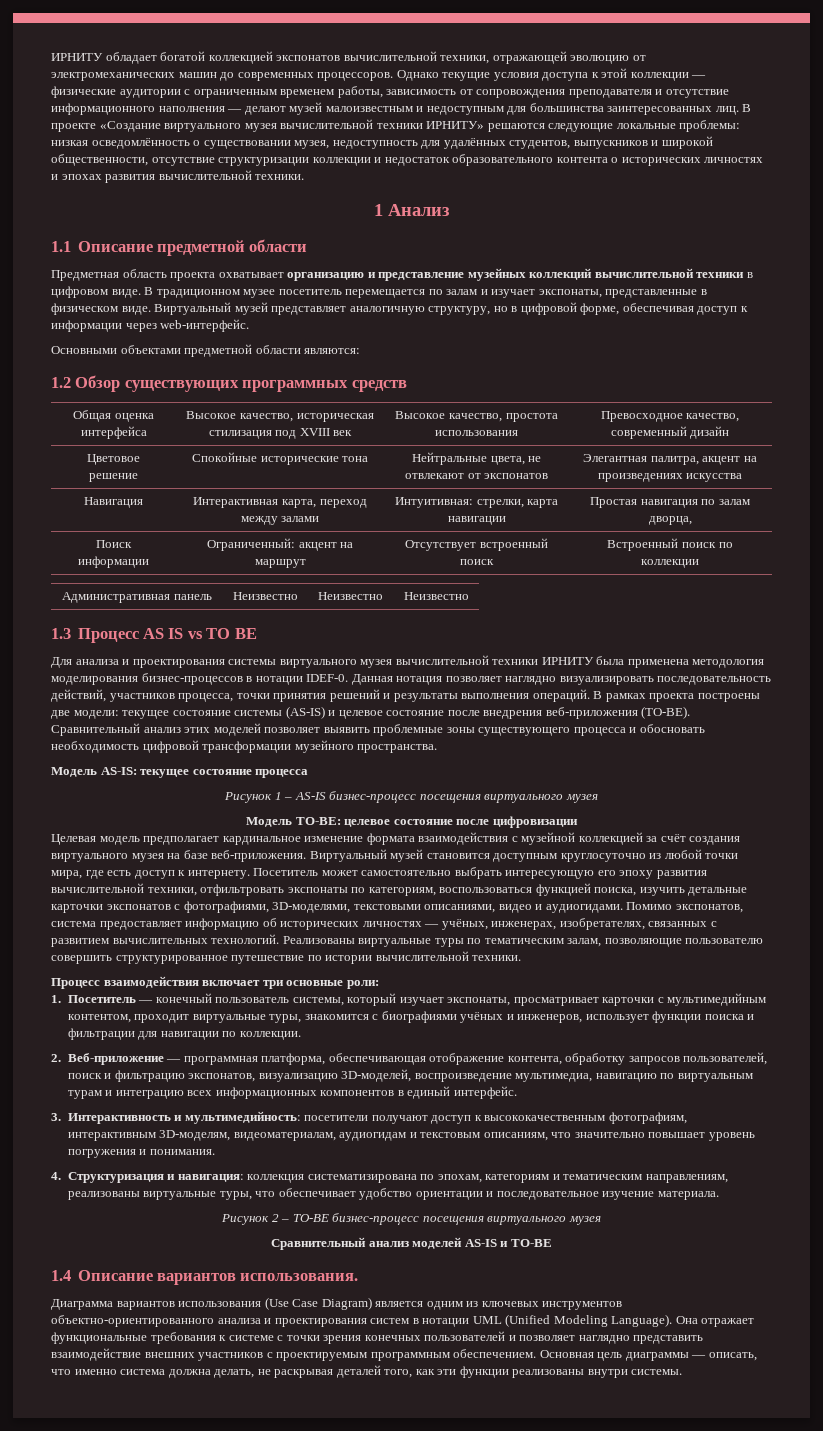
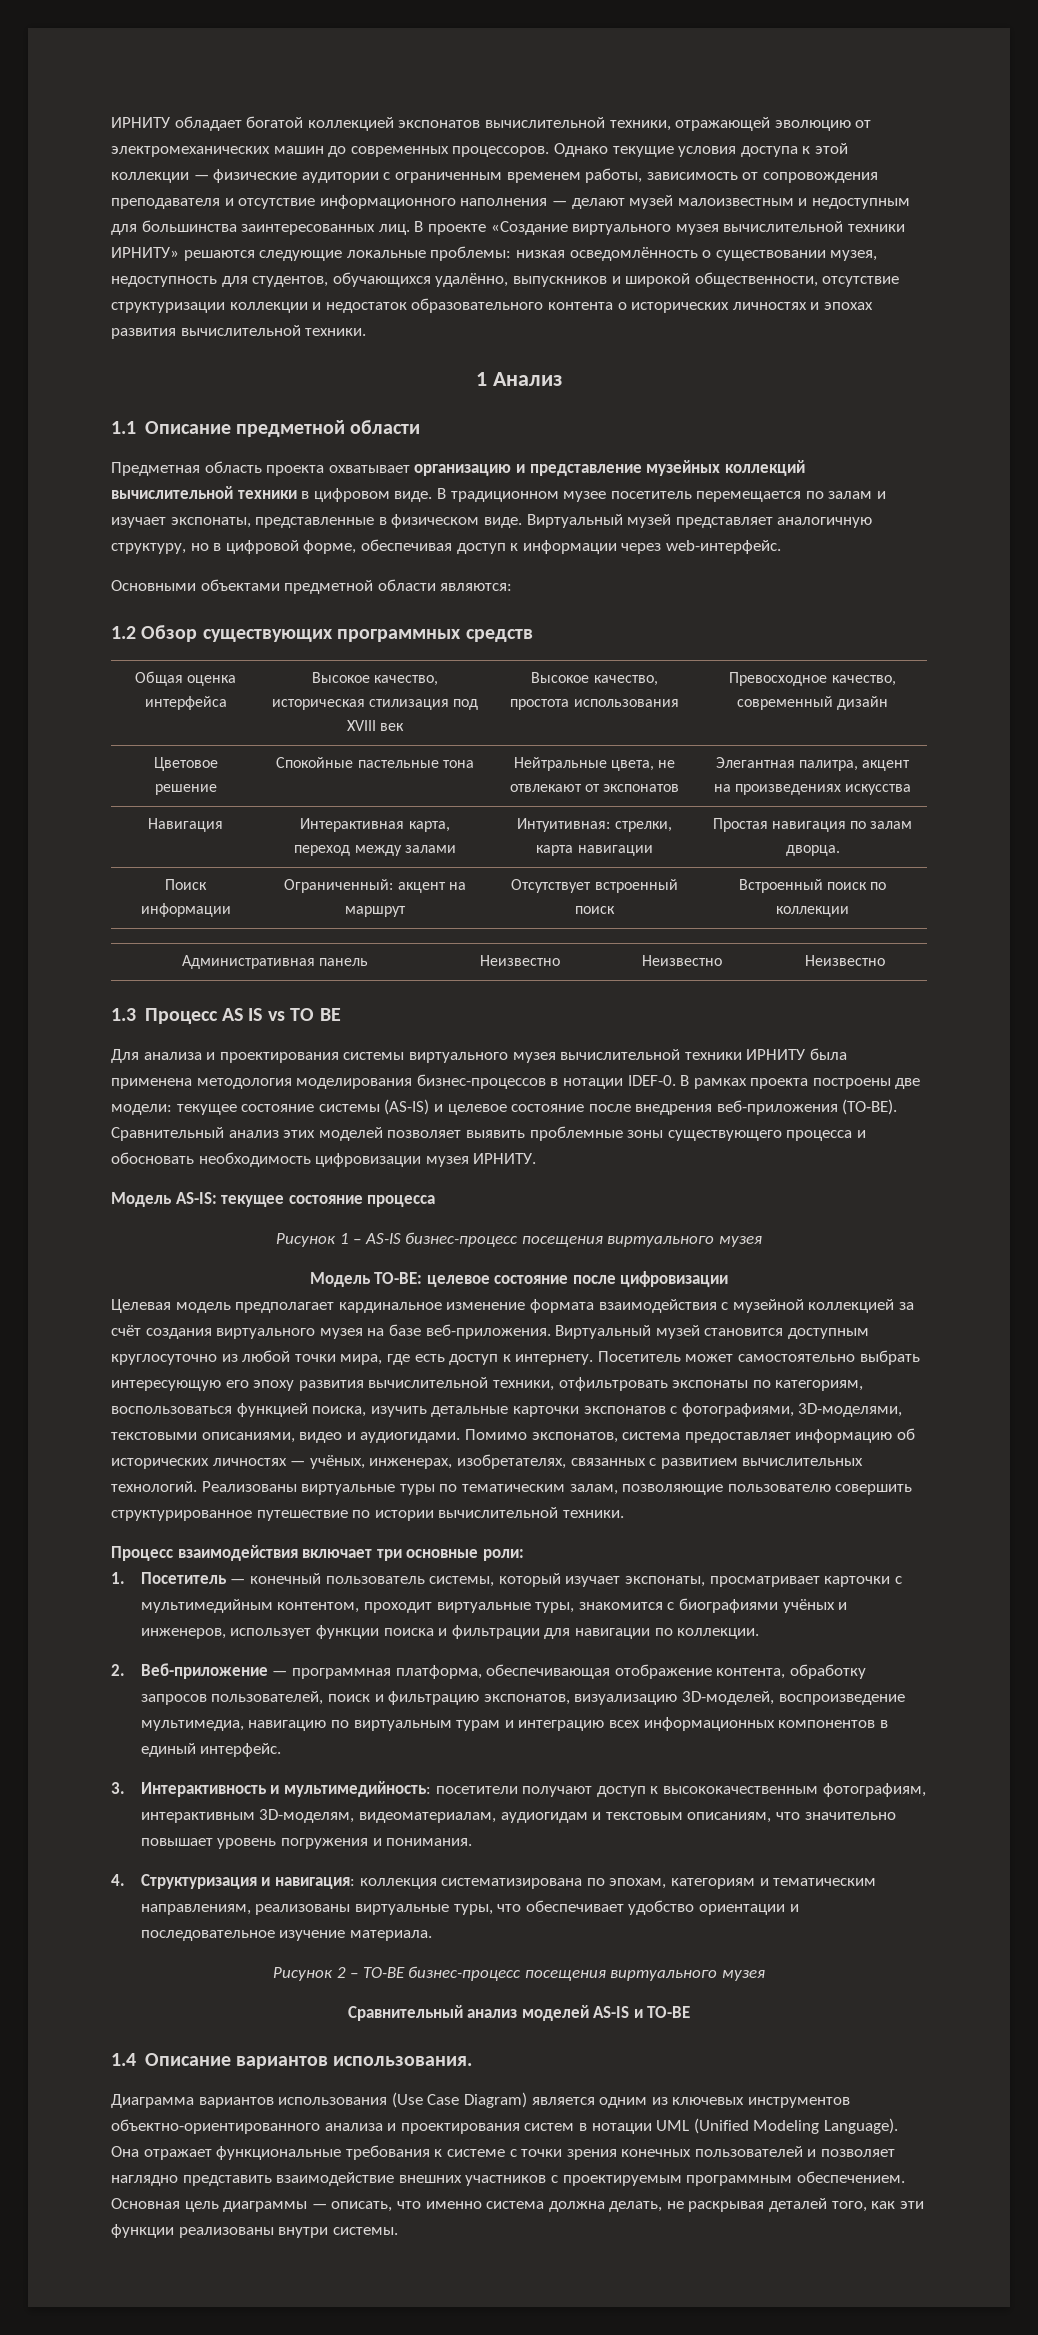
[443,138,571,149] удалённых студентов, -> [252,272,509,287] студентов, обучающихся удалённо,
[260,456,339,465] исторические -> [357,760,439,768] пастельные
[648,516,692,525] дворца, -> [785,845,840,856] дворца.
[351,674,772,685] [51,689,590,702] Данная нотация позволяет наглядно визуализировать последовательность действий, участников процесса, точки принятия решений и результаты выполнения операций. -> (676, 1080) none
[142,740,438,753] цифровой трансформации музейного пространства. -> [315,1153,537,1167] цифровизации музея ИРНИТУ.

